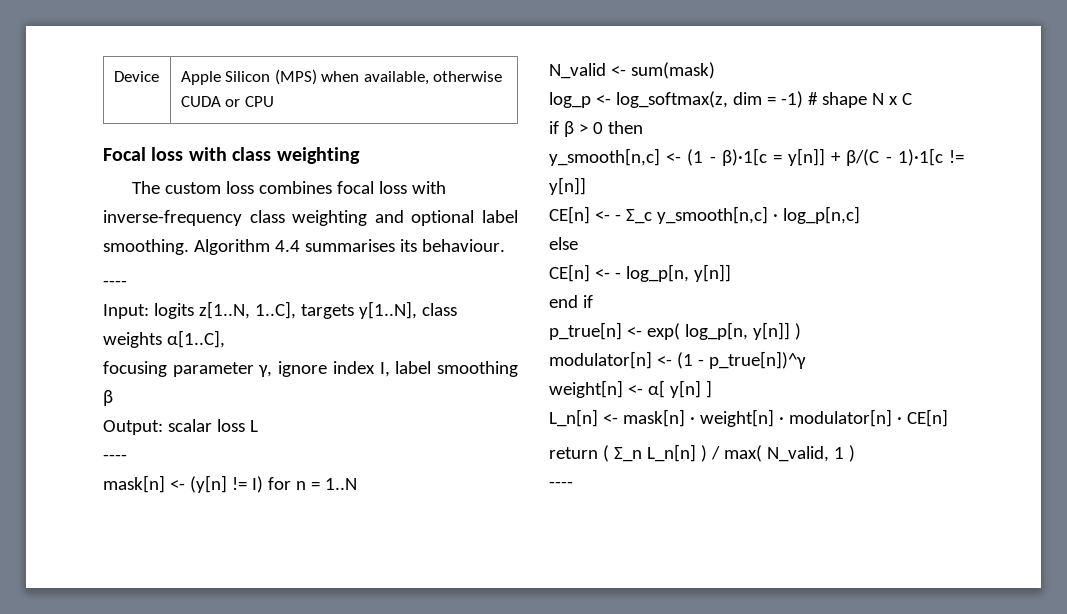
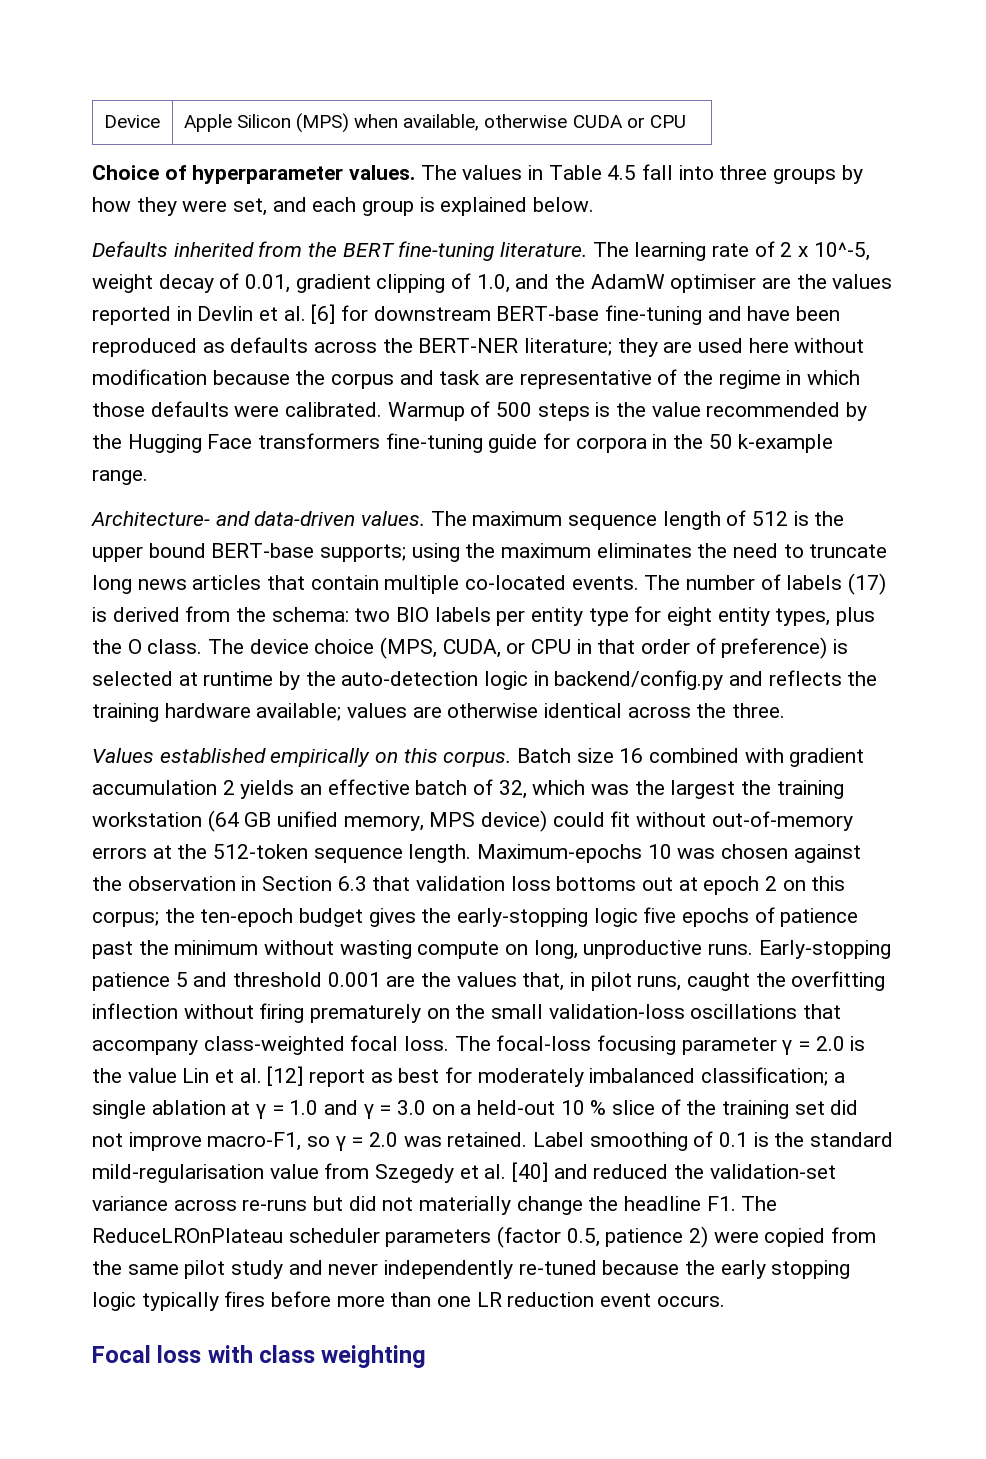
(274, 101) none -> [92,164,863,184] [92,197,595,216] [92,241,870,261] [92,273,893,293] [92,304,841,325] [92,337,865,357] [92,369,861,389] [92,401,868,421] [92,433,834,453] [92,469,148,485] [91,510,845,530] [92,543,888,562] [92,573,887,595] [92,606,876,626] [92,637,849,659] [92,670,878,690] [92,703,786,722] [92,748,865,767] [92,779,844,799] [92,810,853,832] [92,844,861,863] [92,876,846,895] [92,907,859,927] [92,940,891,959] [92,971,886,991] [92,1003,842,1023] [92,1035,866,1055] [92,1066,845,1087] [92,1099,859,1119] [92,1131,894,1151] [92,1162,836,1183] [92,1196,778,1215] [92,1226,877,1248] [92,1260,851,1279] [92,1291,725,1311] // Choice of hyperparameter values. The values in Table 4.5 fall into three groups by how they were set, and each group is explained below. // Defaults inherited from the BERT fine-tuning literature. The learning rate of 2 x 10^-5, weight decay of 0.01, gradient clipping of 1.0, and the AdamW optimiser are the values reported in Devlin et al. [6] for downstream BERT-base fine-tuning and have been reproduced as defaults across the BERT-NER literature; they are used here without modification because the corpus and task are representative of the regime in which those defaults were calibrated. Warmup of 500 steps is the value recommended by the Hugging Face transformers fine-tuning guide for corpora in the 50 k-example range. // Architecture- and data-driven values. The maximum sequence length of 512 is the upper bound BERT-base supports; using the maximum eliminates the need to truncate long news articles that contain multiple co-located events. The number of labels (17) is derived from the schema: two BIO labels per entity type for eight entity types, plus the O class. The device choice (MPS, CUDA, or CPU in that order of preference) is selected at runtime by the auto-detection logic in backend/config.py and reflects the training hardware available; values are otherwise identical across the three. // Values established empirically on this corpus. Batch size 16 combined with gradient accumulation 2 yields an effective batch of 32, which was the largest the training workstation (64 GB unified memory, MPS device) could fit without out-of-memory errors at the 512-token sequence length. Maximum-epochs 10 was chosen against the observation in Section 6.3 that validation loss bottoms out at epoch 2 on this corpus; the ten-epoch budget gives the early-stopping logic five epochs of patience past the minimum without wasting compute on long, unproductive runs. Early-stopping patience 5 and threshold 0.001 are the values that, in pilot runs, caught the overfitting inflection without firing prematurely on the small validation-loss oscillations that accompany class-weighted focal loss. The focal-loss focusing parameter γ = 2.0 is the value Lin et al. [12] report as best for moderately imbalanced classification; a single ablation at γ = 1.0 and γ = 3.0 on a held-out 10 % slice of the training set did not improve macro-F1, so γ = 2.0 was retained. Label smoothing of 0.1 is the standard mild-regularisation value from Szegedy et al. [40] and reduced the validation-set variance across re-runs but did not materially change the headline F1. The ReduceLROnPlateau scheduler parameters (factor 0.5, patience 2) were copied from the same pilot study and never independently re-tuned because the early stopping logic typically fires before more than one LR reduction event occurs.
[132,181,447,194] [103,210,518,226] [103,239,505,255] [103,280,127,287] [103,301,457,319] [103,330,225,348] [103,361,518,377] [103,390,113,406] [103,419,258,435] [103,454,127,461] [103,475,357,493] [549,62,715,79] [549,91,912,108] [549,121,643,137] [549,148,964,166] [549,177,586,195] [549,206,860,224] [549,237,578,250] [549,264,731,282] [549,295,593,308] [549,322,801,340] [549,351,806,369] [549,380,712,398] [549,409,948,427] [549,444,855,462] [549,481,573,488] // The custom loss combines focal loss with inverse-frequency class weighting and optional label smoothing. Algorithm 4.4 summarises its behaviour. // ---- // Input: logits z[1..N, 1..C], targets y[1..N], class weights α[1..C], // focusing parameter γ, ignore index I, label smoothing β // Output: scalar loss L // ---- // mask[n] <- (y[n] != I) for n = 1..N // N_valid <- sum(mask) // log_p <- log_softmax(z, dim = -1) # shape N x C // if β > 0 then // y_smooth[n,c] <- (1 - β)·1[c = y[n]] + β/(C - 1)·1[c != y[n]] // CE[n] <- - Σ_c y_smooth[n,c] · log_p[n,c] // else // CE[n] <- - log_p[n, y[n]] // end if // p_true[n] <- exp( log_p[n, y[n]] ) // modulator[n] <- (1 - p_true[n])^γ // weight[n] <- α[ y[n] ] // L_n[n] <- mask[n] · weight[n] · modulator[n] · CE[n] // return ( Σ_n L_n[n] ) / max( N_valid, 1 ) // ---- -> (427, 1356) none

